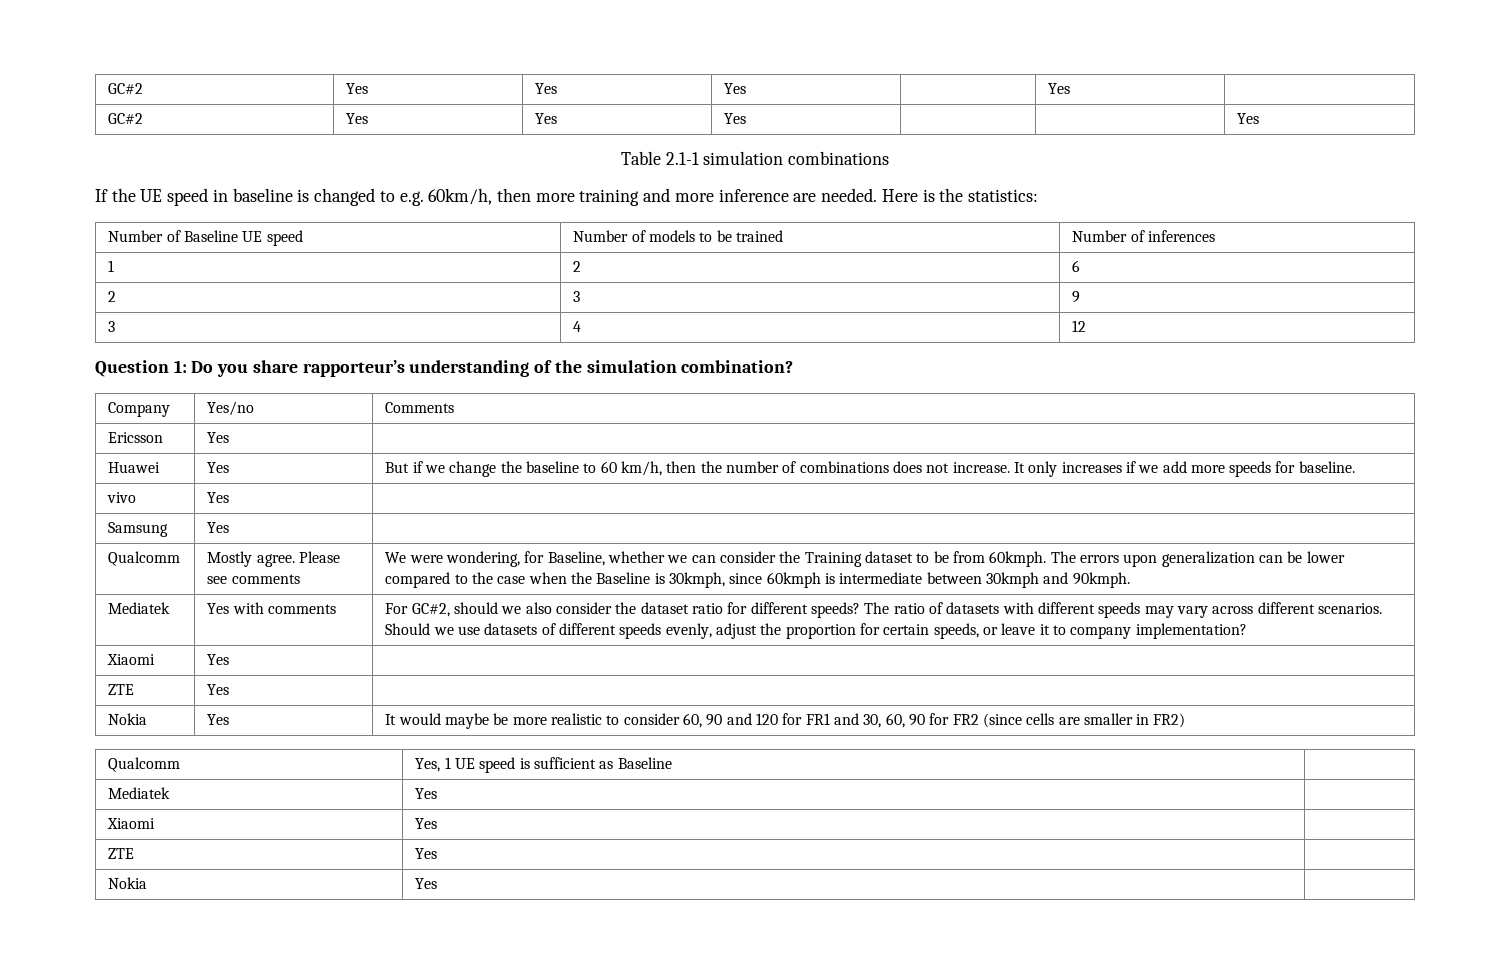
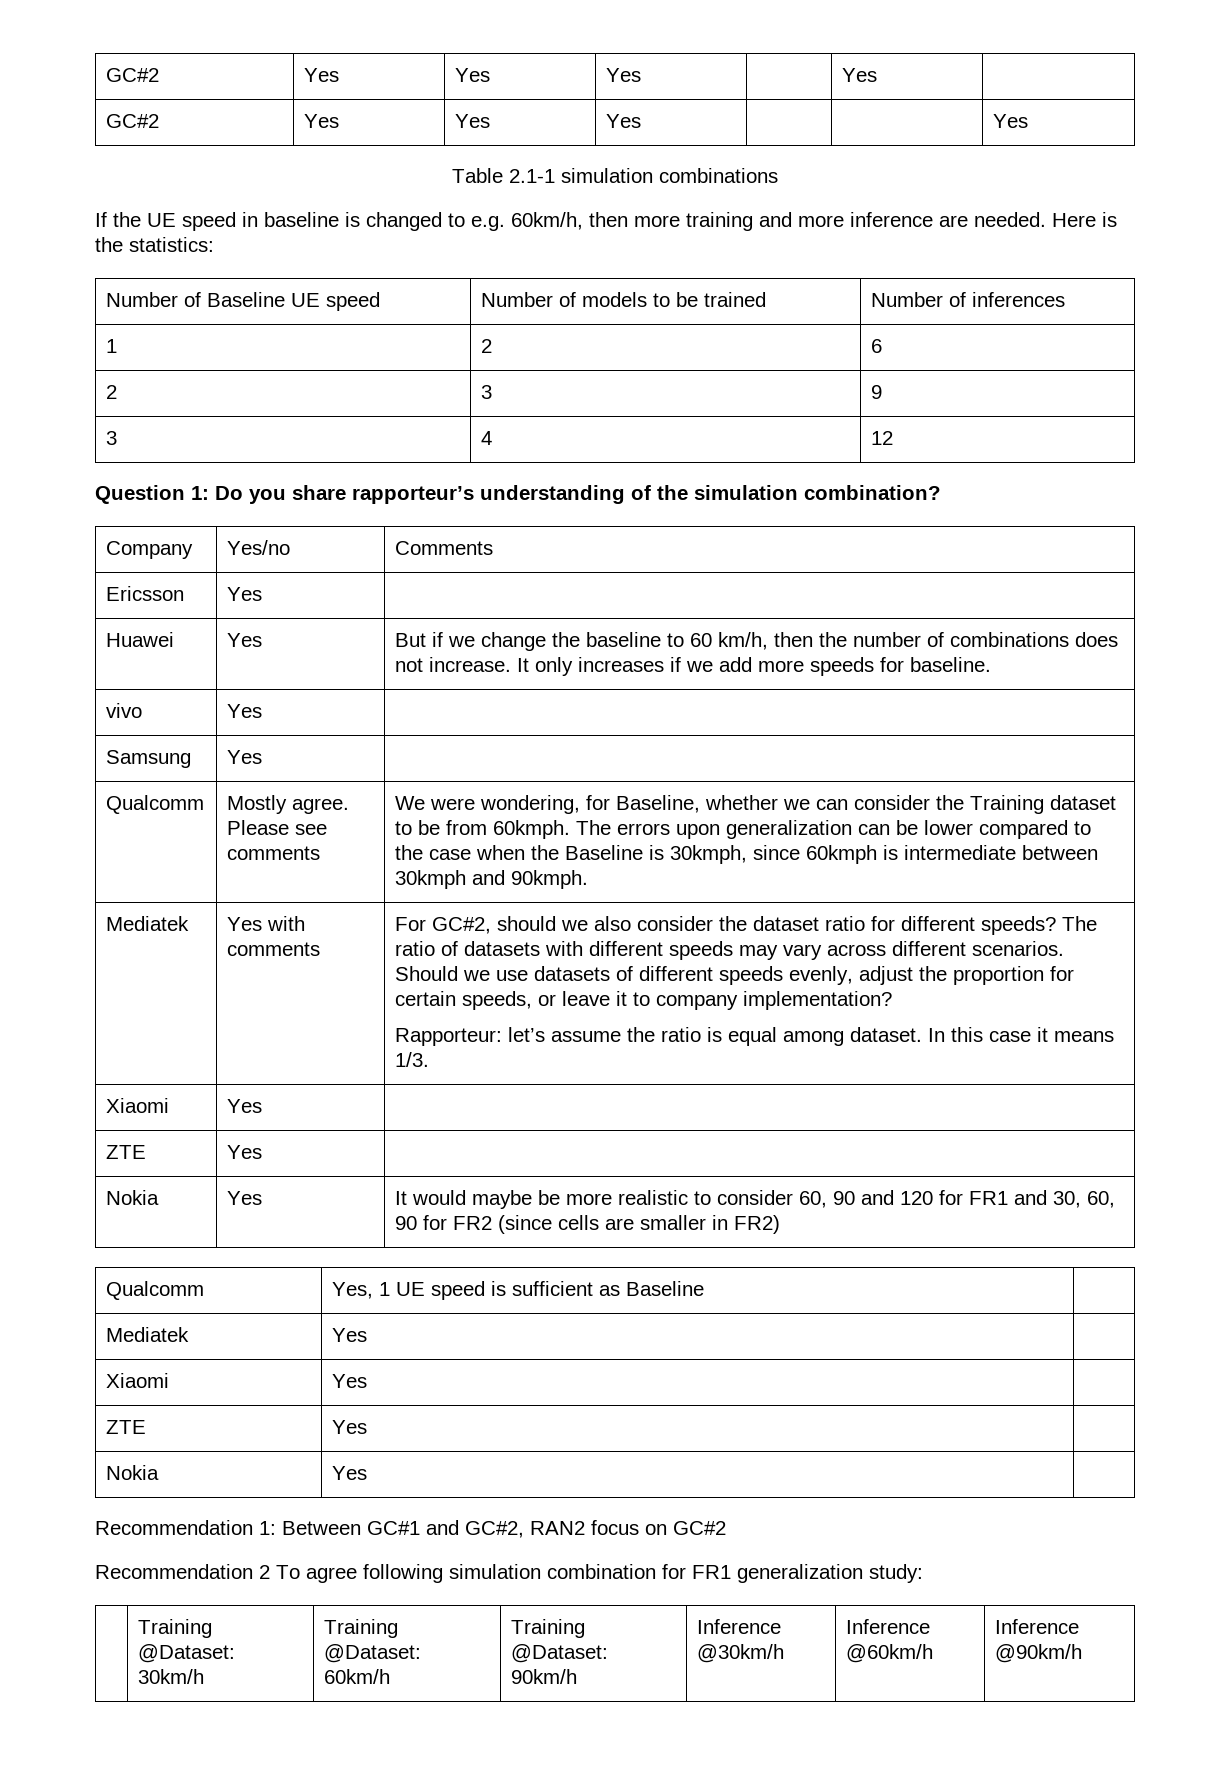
(1247, 631) none -> [395,1027,1115,1046] [395,1052,430,1067] // Rapporteur: let’s assume the ratio is equal among dataset. In this case it means 1/3.
(438, 883) none -> [95,1520,726,1538] [95,1564,923,1583] [138,1619,213,1638] [138,1644,236,1663] [138,1669,205,1684] [324,1619,399,1638] [324,1644,422,1663] [324,1669,391,1684] [511,1619,586,1638] [511,1644,609,1663] [511,1669,578,1684] [697,1619,782,1634] [697,1644,785,1663] [846,1619,931,1634] [846,1644,934,1663] [995,1619,1080,1634] [995,1644,1083,1663] // Recommendation 1: Between GC#1 and GC#2, RAN2 focus on GC#2 // Recommendation 2 To agree following simulation combination for FR1 generalization study: // | Training @Dataset: 30km/h | Training @Dataset: 60km/h | Training @Dataset: 90km/h | Inference @30km/h | Inference @60km/h | Inference @90km/h

